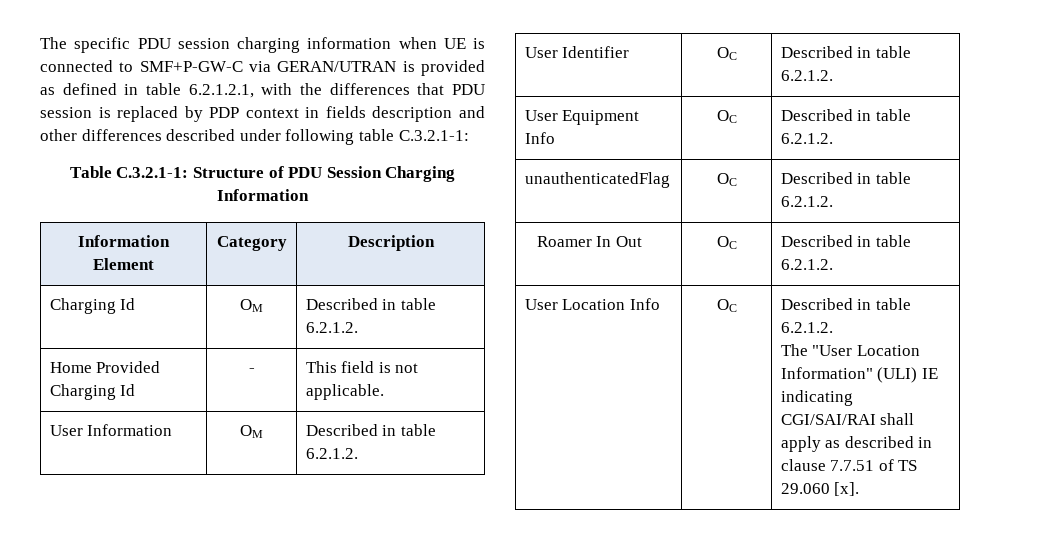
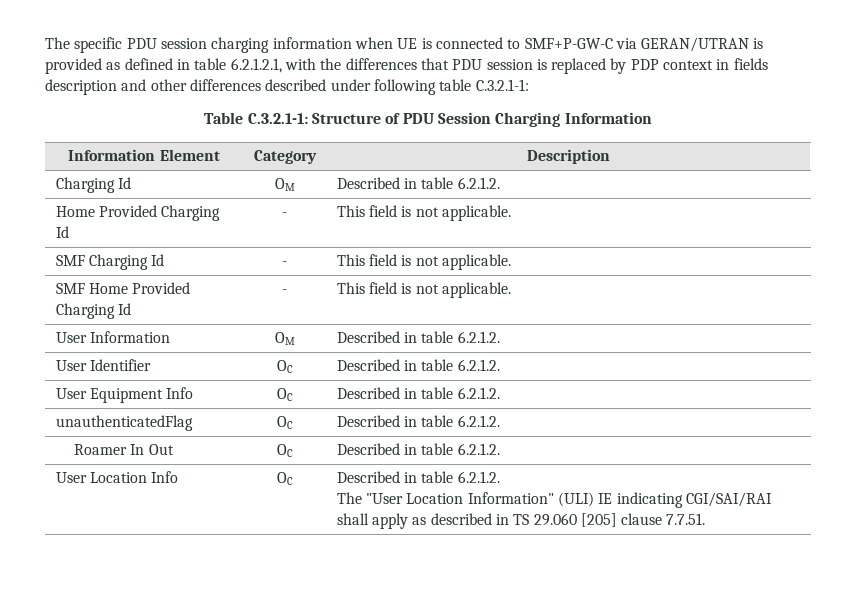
(384, 392) none -> [55,254,165,270] [282,261,287,266] [336,254,511,270] [55,282,191,294] [55,303,131,319] [282,289,287,294] [336,282,511,298] // SMF Charging Id | - | This field is not applicable. // SMF Home Provided Charging Id | - | This field is not applicable.
[780,459,918,471] [780,482,860,496] clause 7.7.51 of TS 29.060 [x]. -> [513,513,706,527] TS 29.060 [205] clause 7.7.51.

